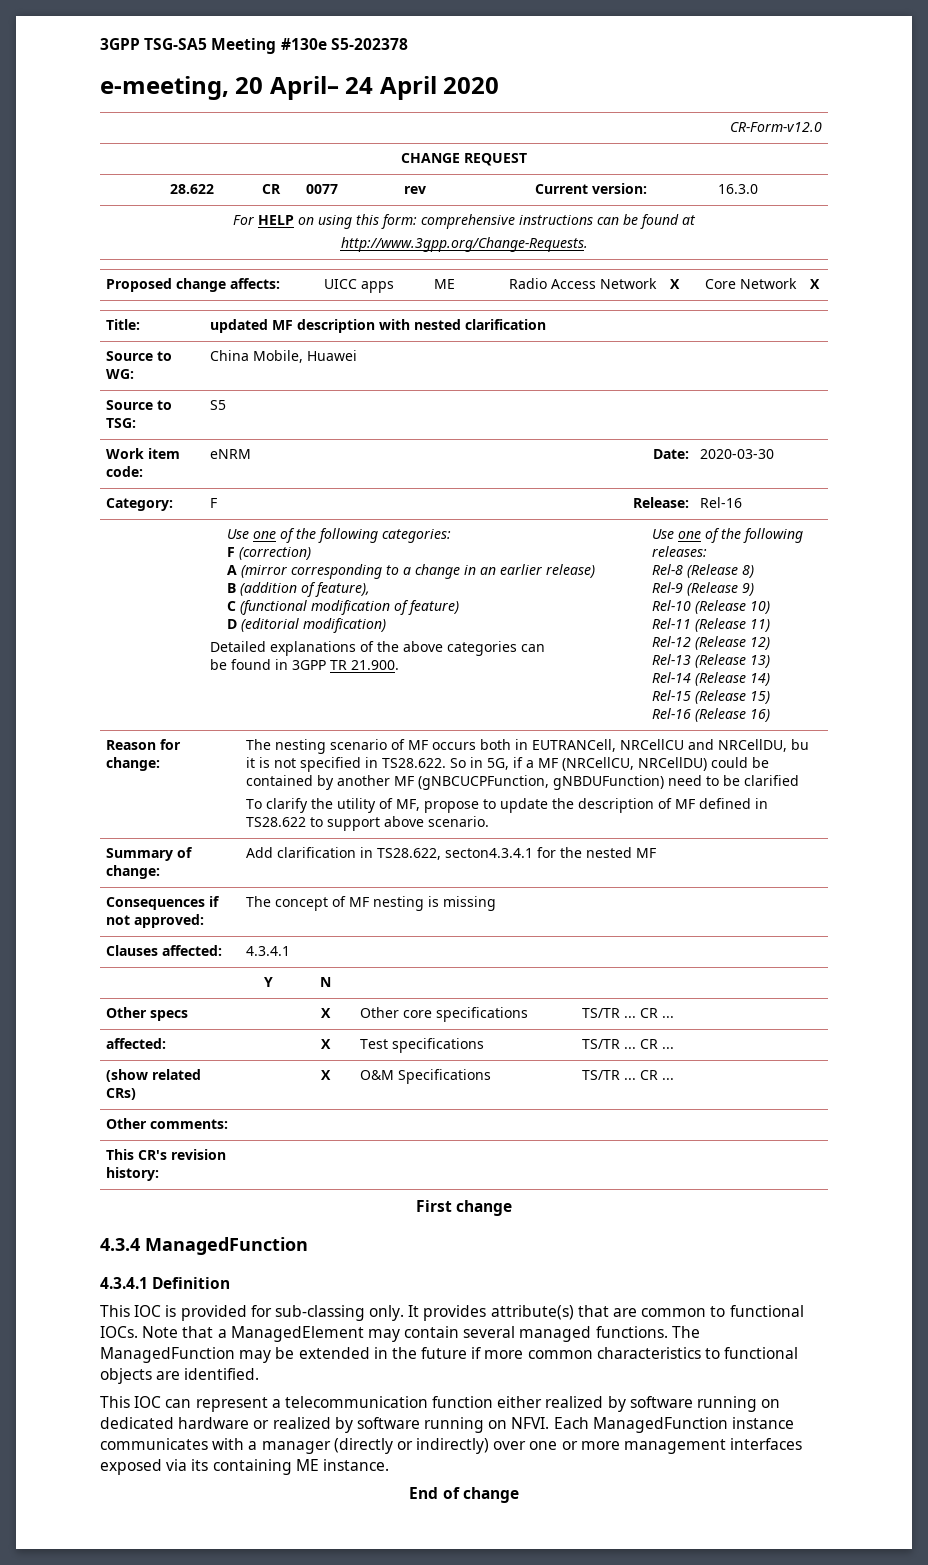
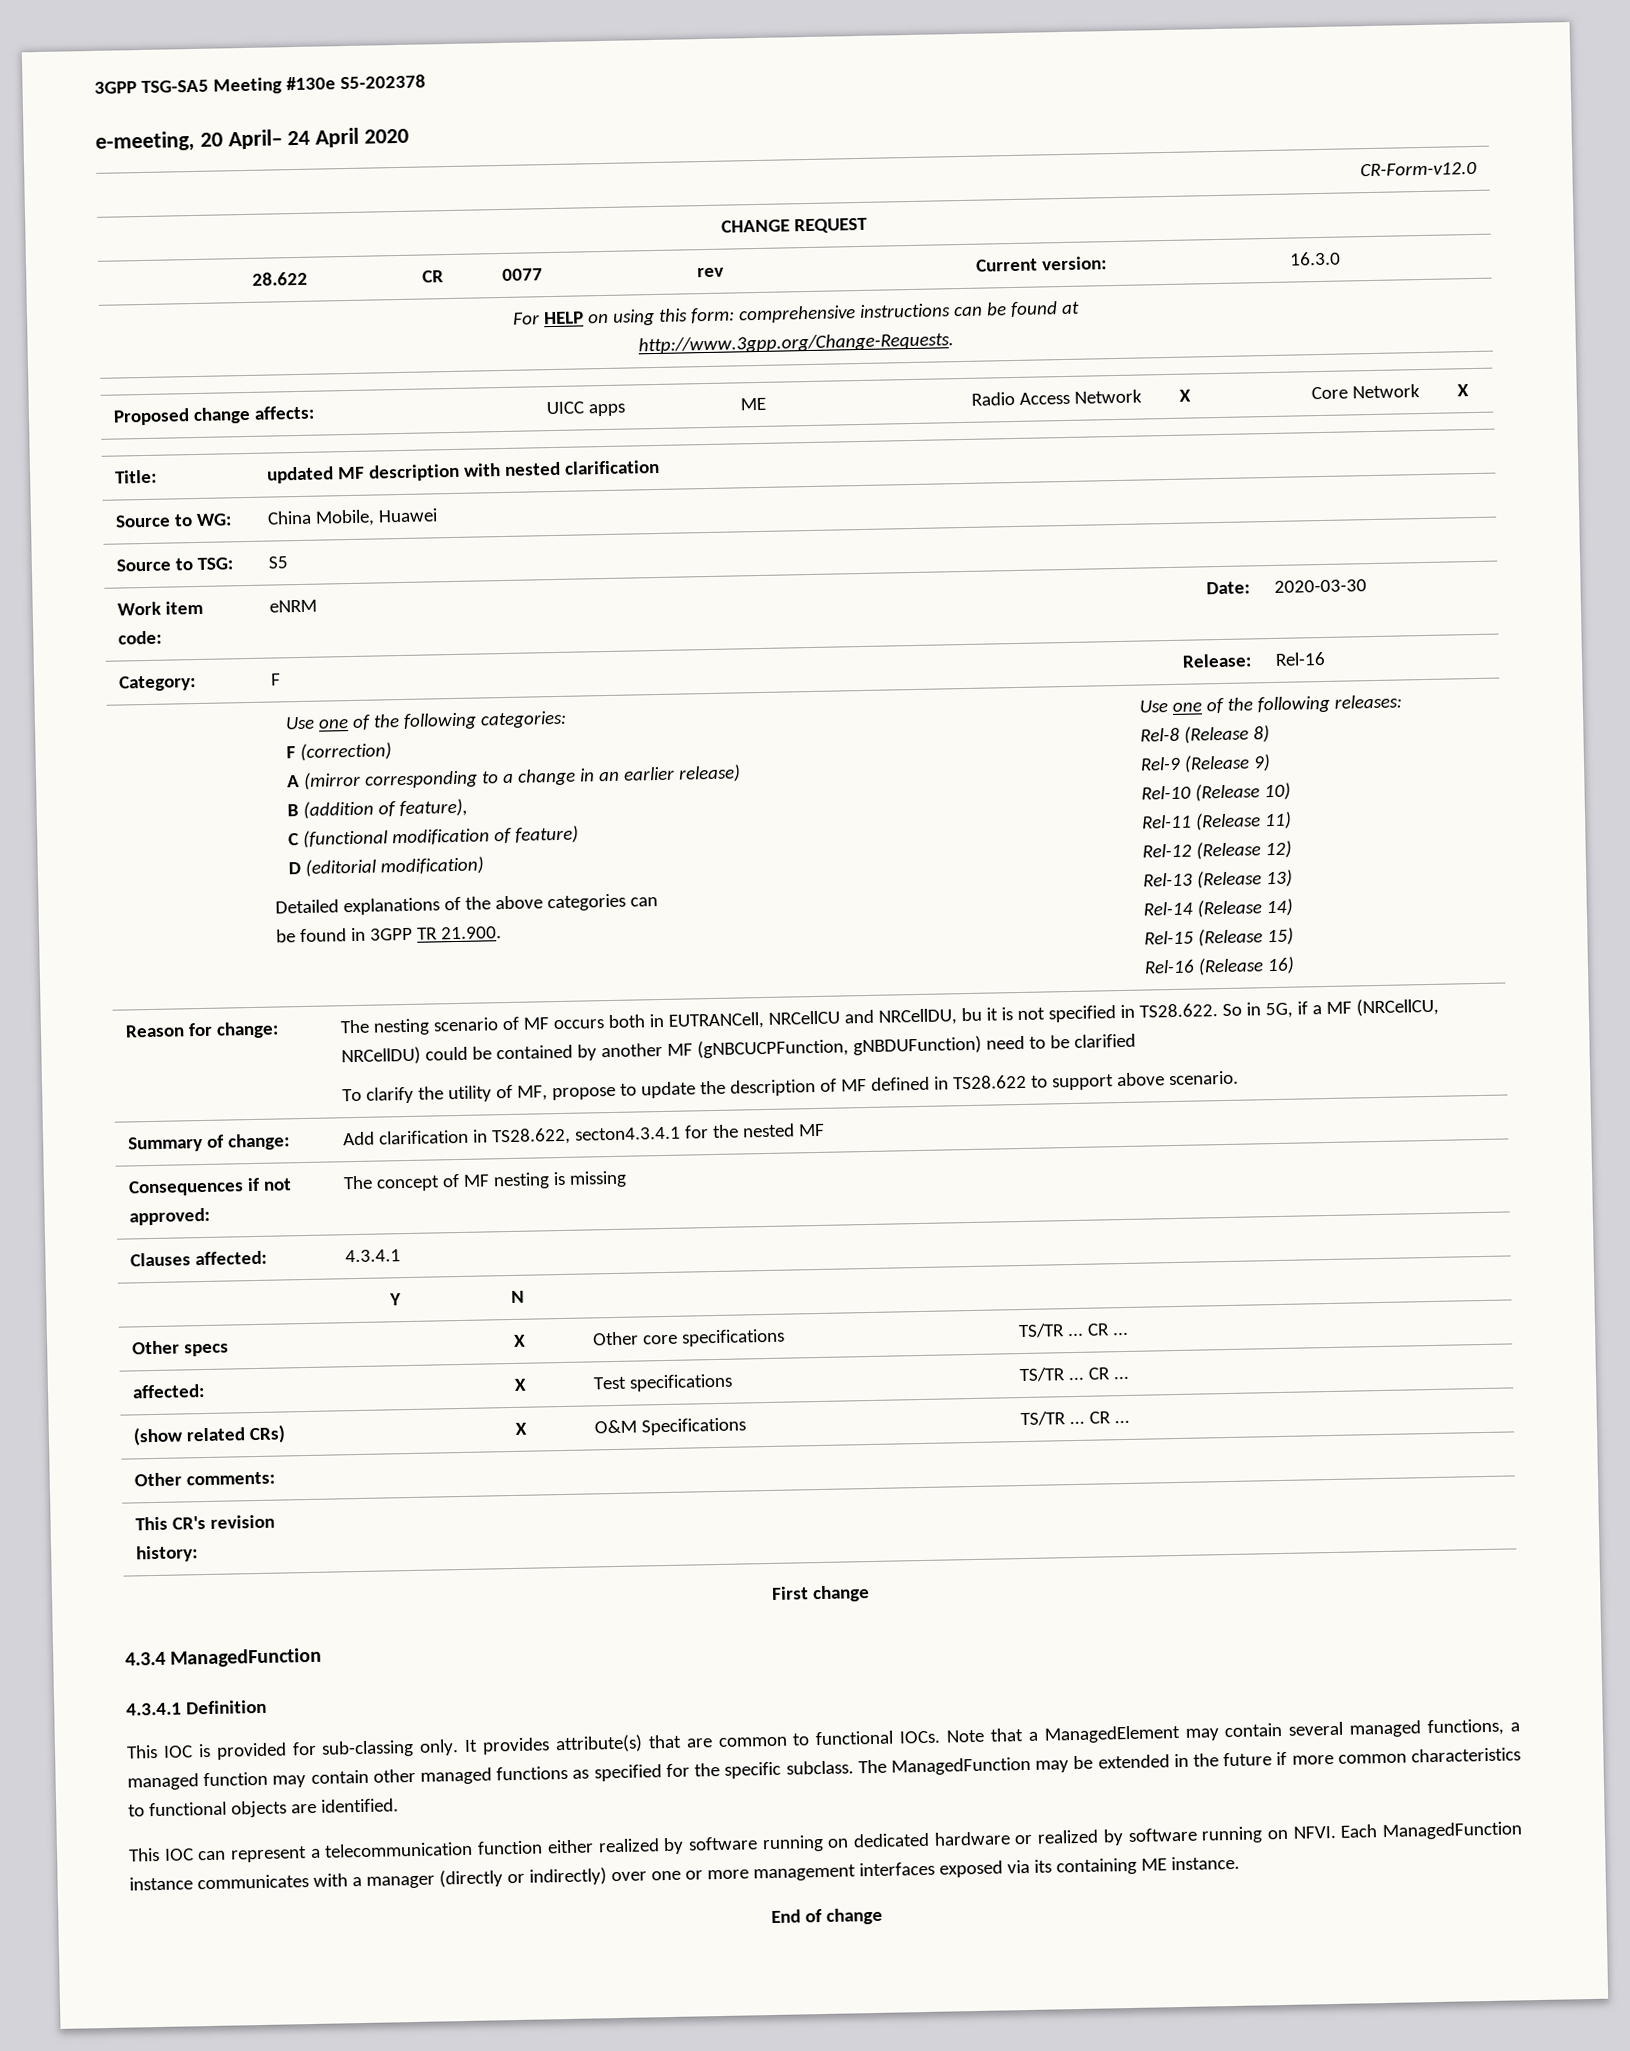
[595,1326,668,1338] functions. -> [1427,1718,1521,1737] [127,1760,854,1791] functions, a managed function may contain other managed functions as specified for the specific subclass.

